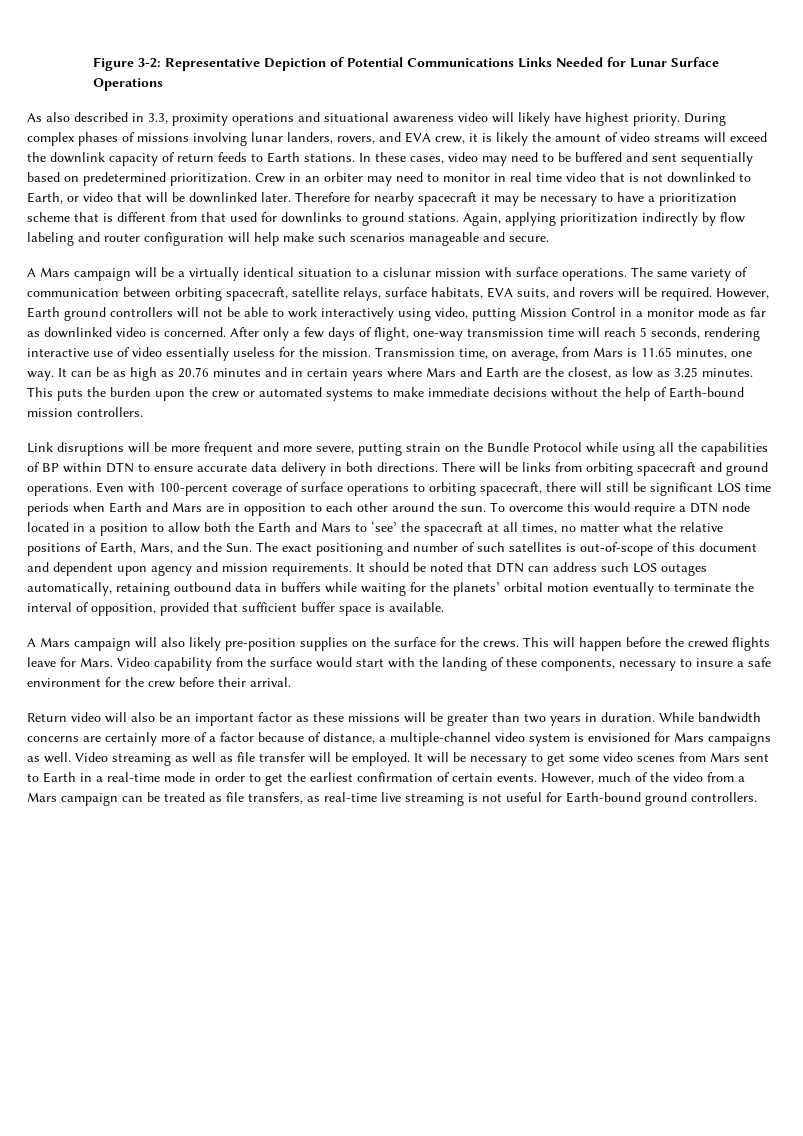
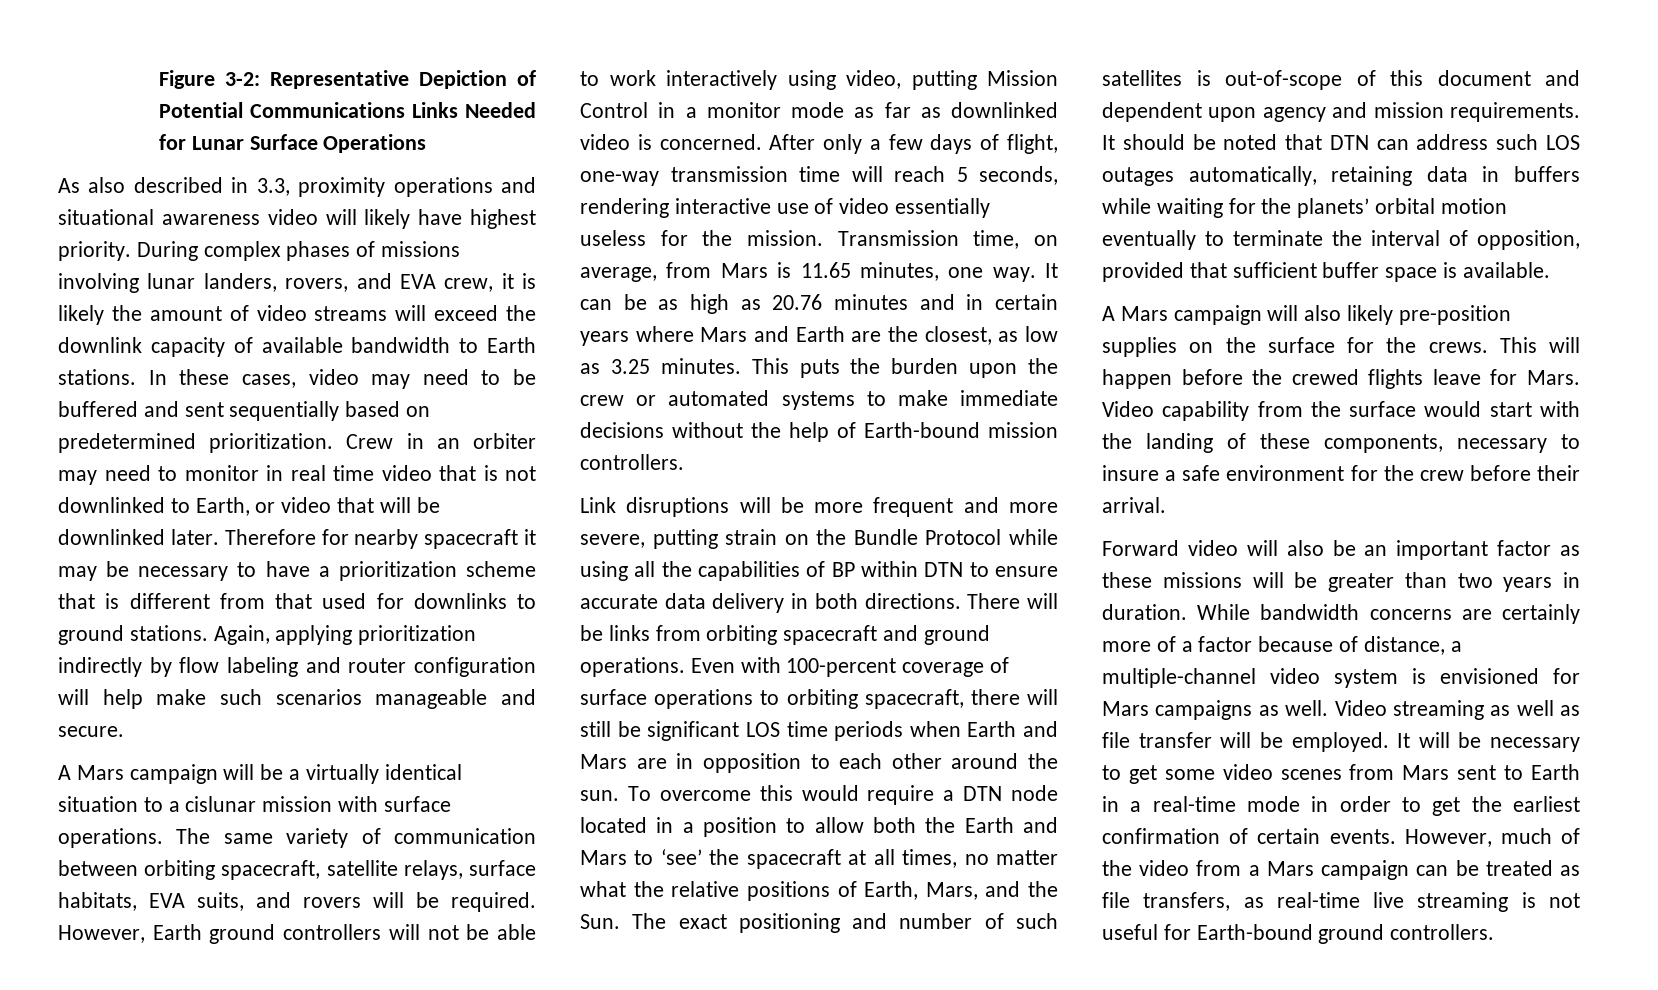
[177,152,247,162] return feeds -> [261,337,451,353] available bandwidth
[174,582,231,592] outbound -> (1413, 176) none
[27,713,67,722] Return -> [1102,540,1179,556] Forward

